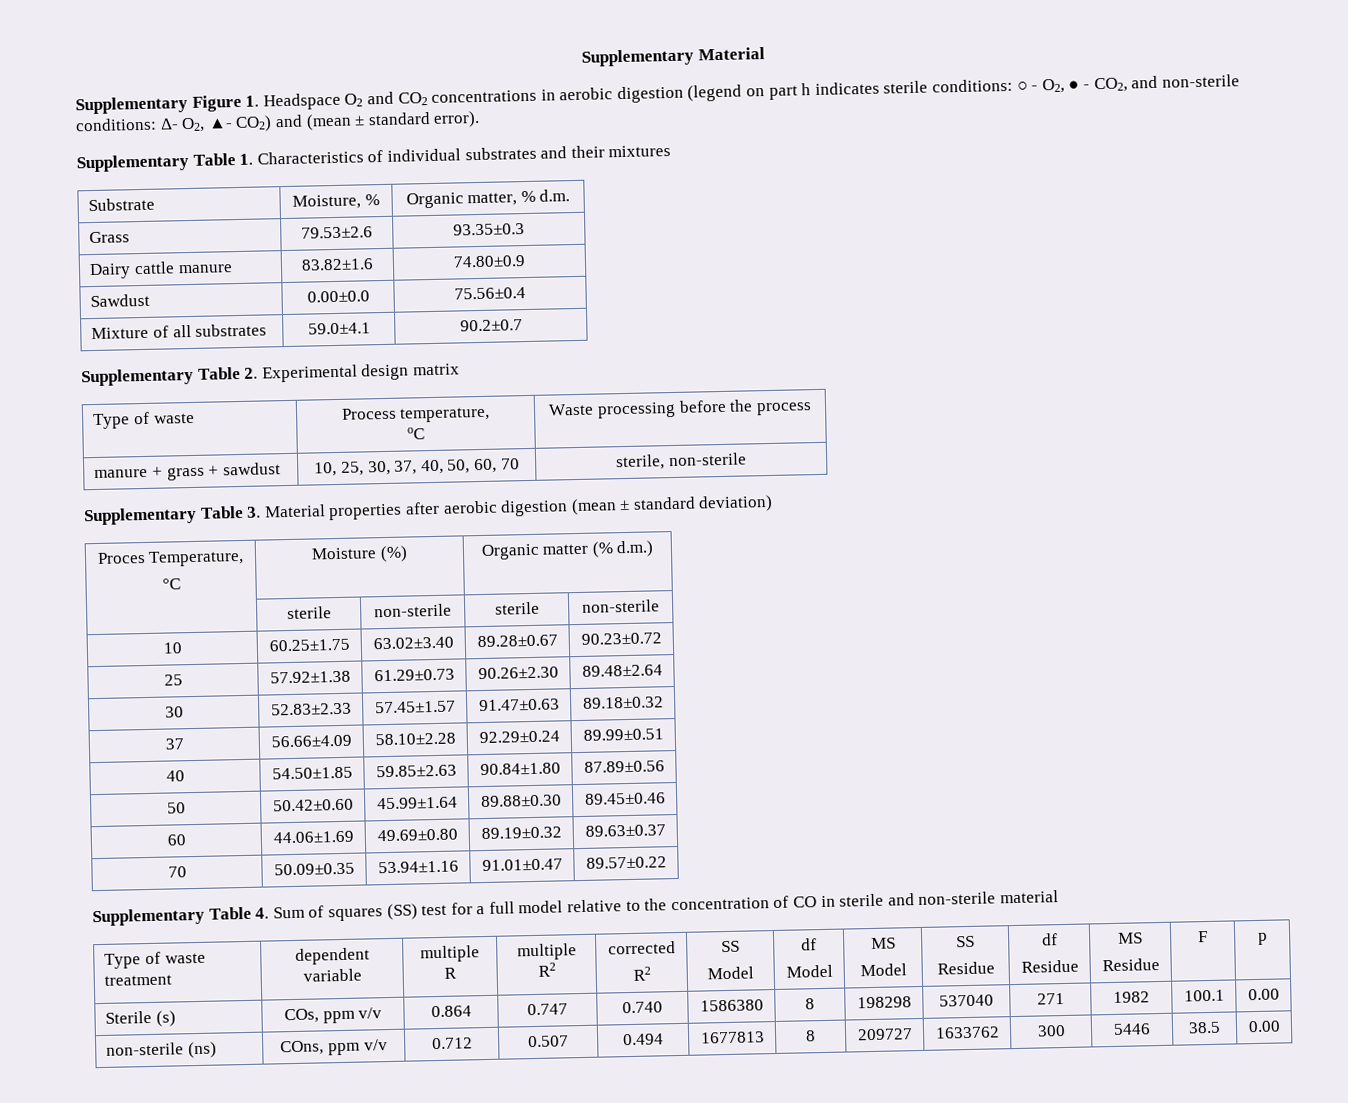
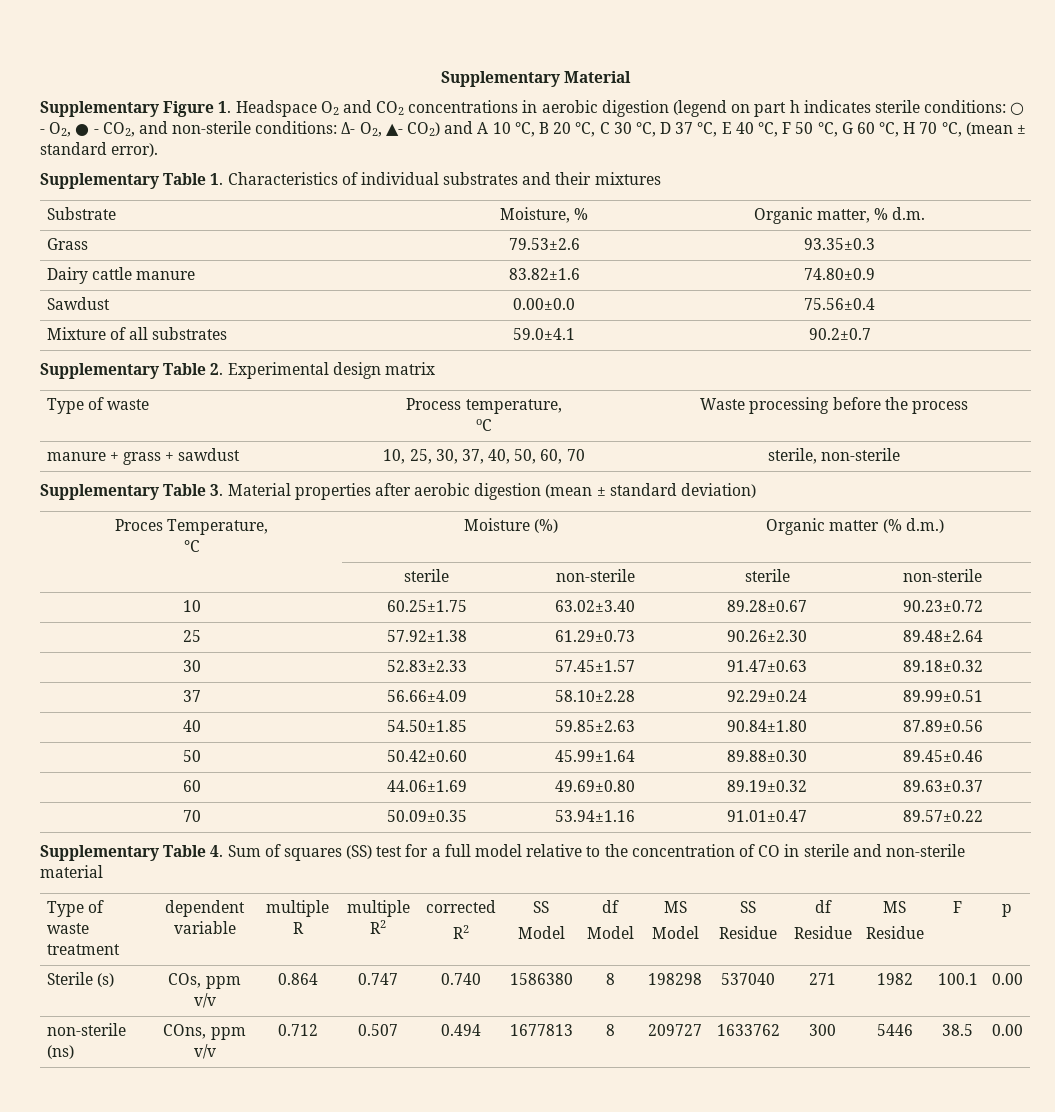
(303, 121) none -> [477,122,962,137] A 10 °C, B 20 °C, C 30 °C, D 37 °C, E 40 °C, F 50 °C, G 60 °C, H 70 °C,

